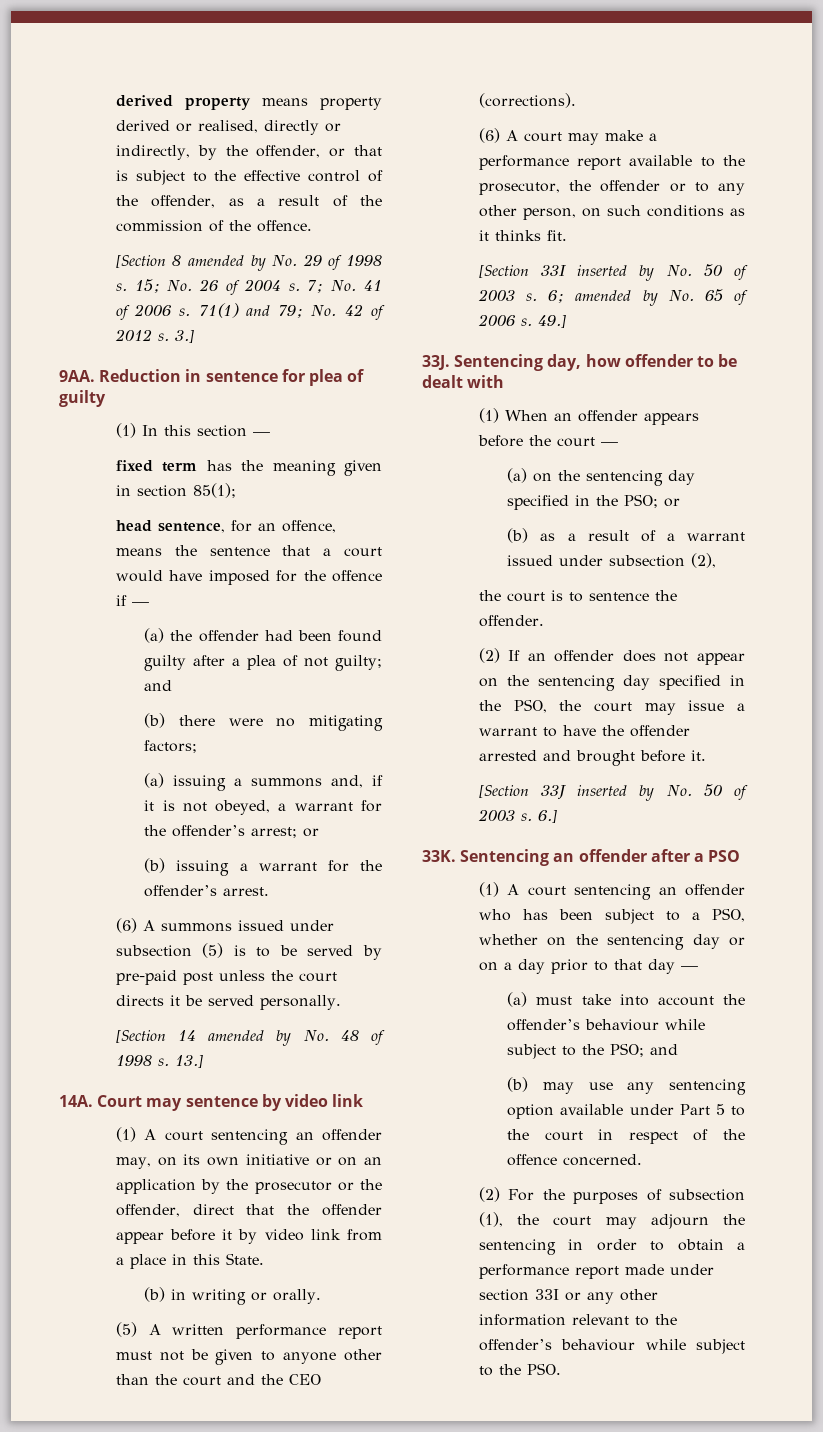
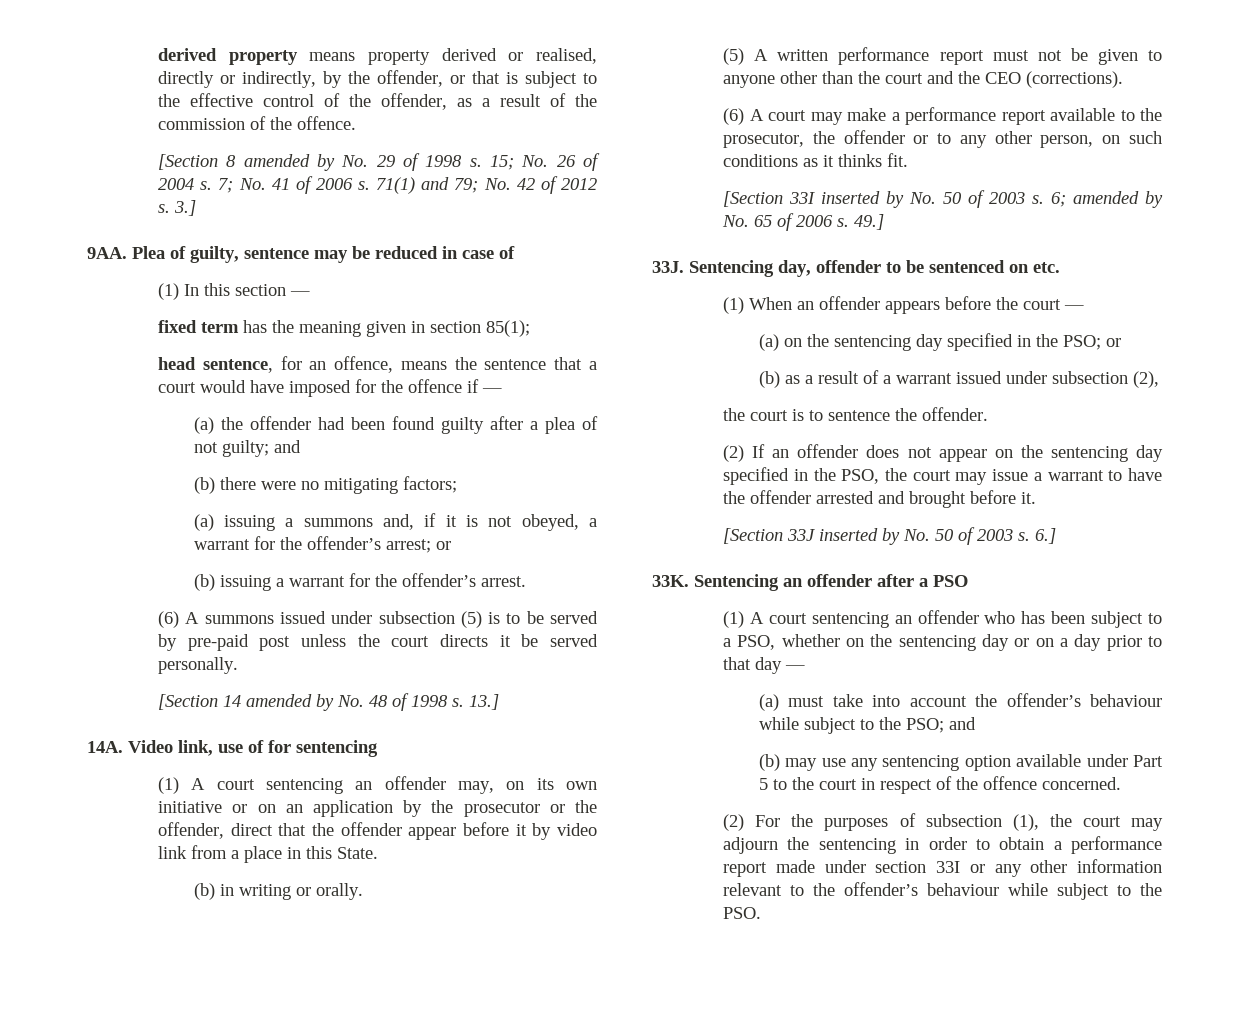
[99,369,365,386] [59,390,106,407] Reduction in sentence for plea of guilty -> [132,246,515,263] Plea of guilty, sentence may be reduced in case of
[97,1094,364,1111] Court may sentence by video link -> [128,740,378,757] Video link, use of for sentencing
[585,354,621,367] how -> (811, 268) none
[422,375,505,388] dealt with -> [929,260,1060,273] sentenced on etc.

